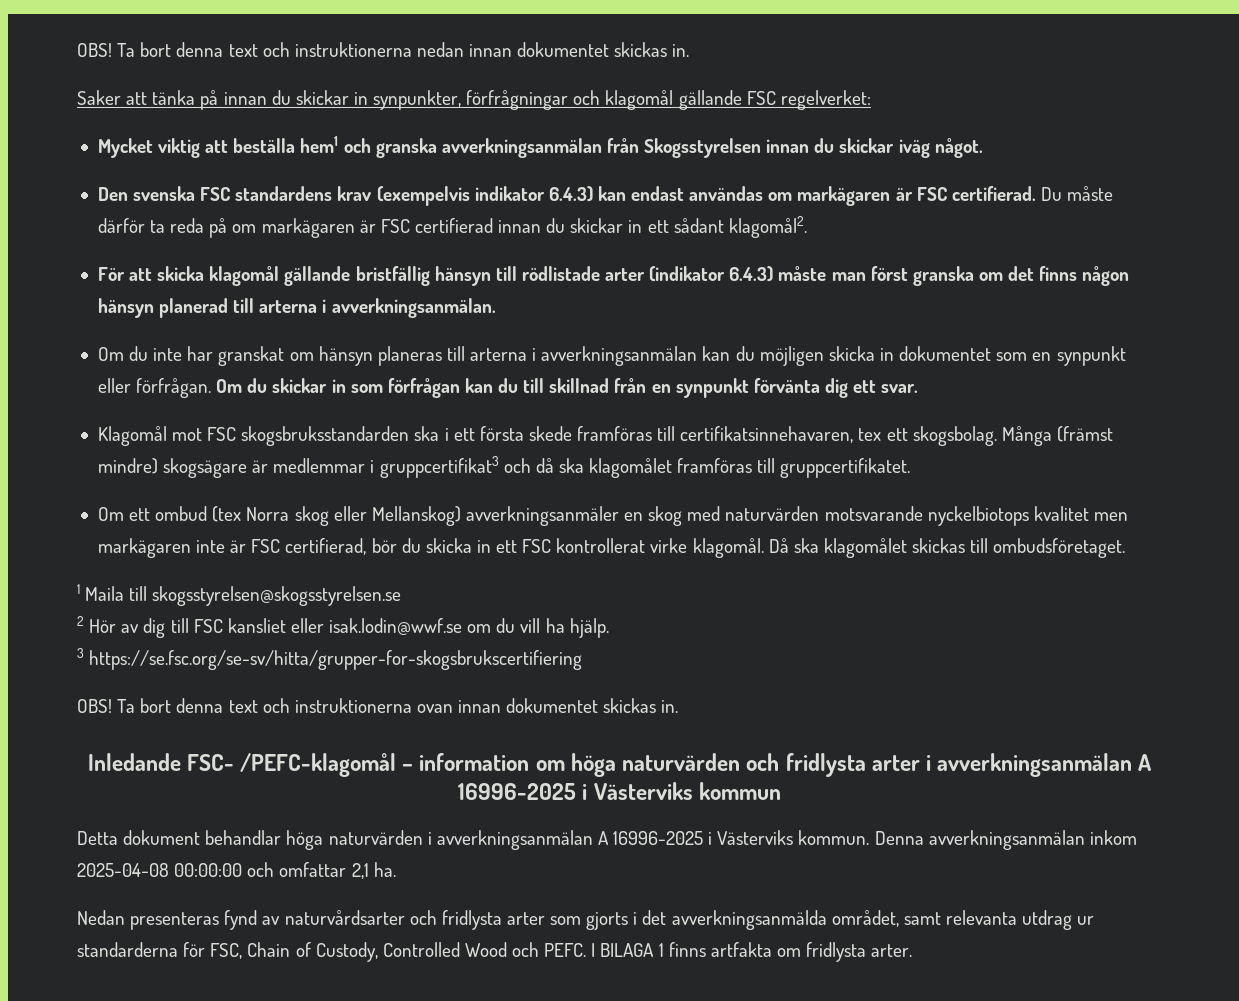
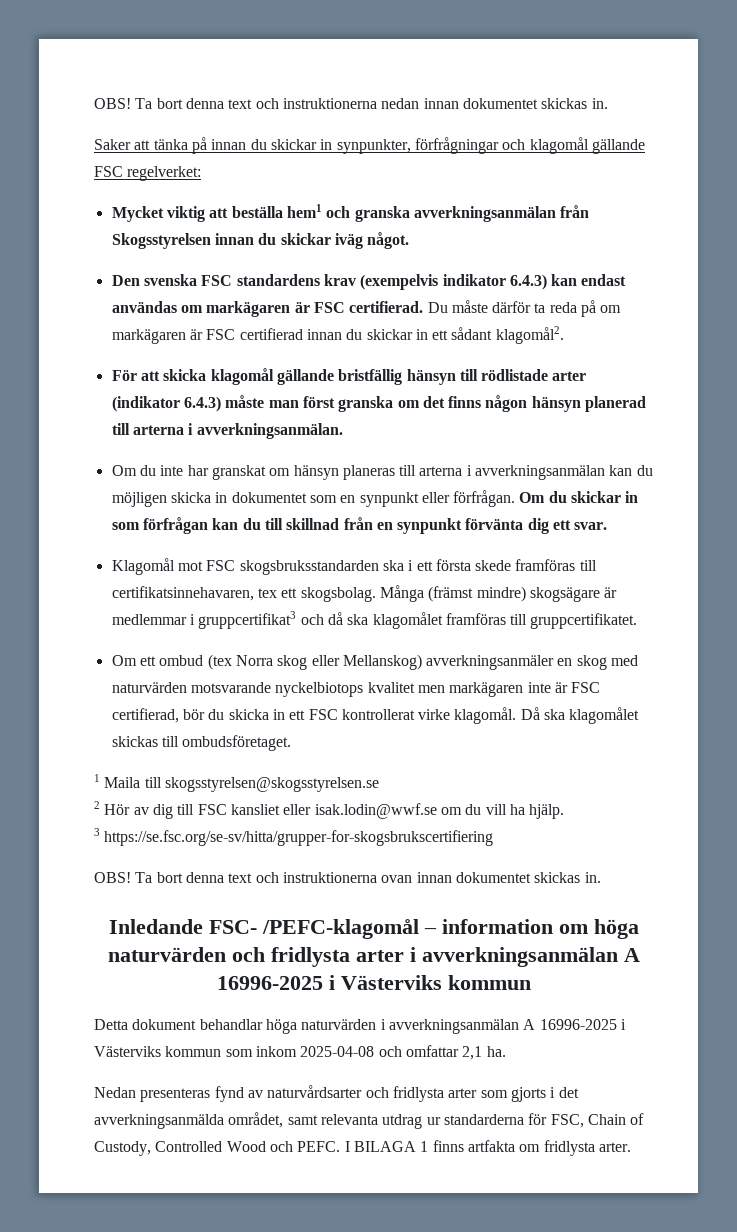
[798,830,1085,850] kommun. Denna avverkningsanmälan -> [165,1046,253,1057] kommun som
[174,863,243,877] 00:00:00 -> (375, 1051) none

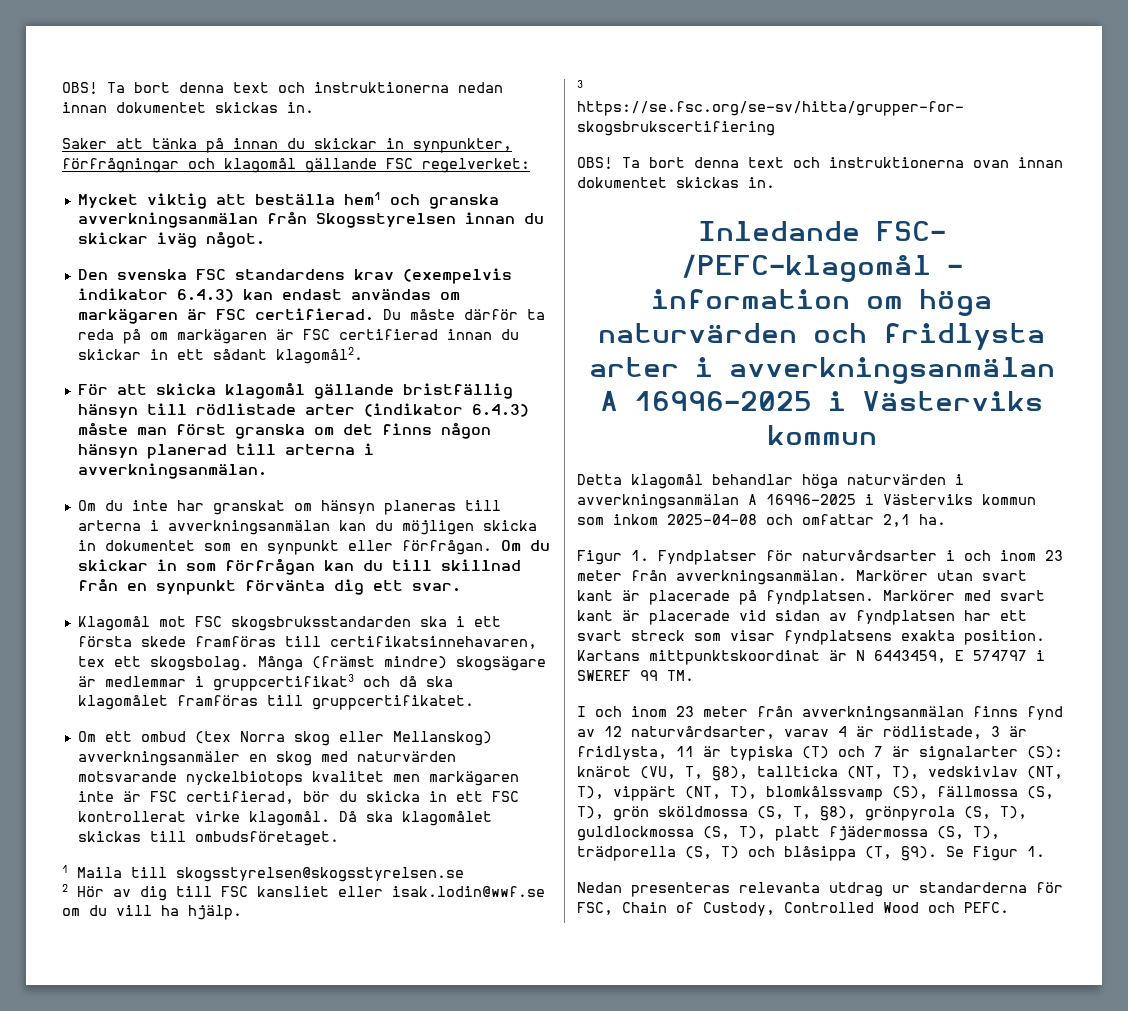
[132,1019,197,1030] dokument -> [631,474,703,489] klagomål
[94,1085,579,1102] [94,1112,318,1129] Nedan presenteras fynd av naturvårdsarter och fridlysta arter som gjorts i det avverkningsanmälda området, samt -> [577,550,1063,565] [577,570,1027,585] [577,590,1045,605] [577,610,1027,625] [577,630,1045,645] [577,650,1045,665] [577,670,694,681] [577,706,1063,721] [577,726,1027,739] [577,746,1063,761] [577,766,1063,781] [577,786,1054,801] [577,806,1027,821] [577,826,1000,841] [577,846,1045,861] [577,882,730,897] Figur 1. Fyndplatser för naturvårdsarter i och inom 23 meter från avverkningsanmälan. Markörer utan svart kant är placerade på fyndplatsen. Markörer med svart kant är placerade vid sidan av fyndplatsen har ett svart streck som visar fyndplatsens exakta position. Kartans mittpunktskoordinat är N 6443459, E 574797 i SWEREF 99 TM. // I och inom 23 meter från avverkningsanmälan finns fynd av 12 naturvårdsarter, varav 4 är rödlistade, 3 är fridlysta, 11 är typiska (T) och 7 är signalarter (S): knärot (VU, T, §8), tallticka (NT, T), vedskivlav (NT, T), vippärt (NT, T), blomkålssvamp (S), fällmossa (S, T), grön sköldmossa (S, T, §8), grönpyrola (S, T), guldlockmossa (S, T), platt fjädermossa (S, T), trädporella (S, T) och blåsippa (T, §9). Se Figur 1. // Nedan presenteras
[344,1140,631,1156] I BILAGA 1 finns artfakta om fridlysta arter. -> (1009, 907) none

